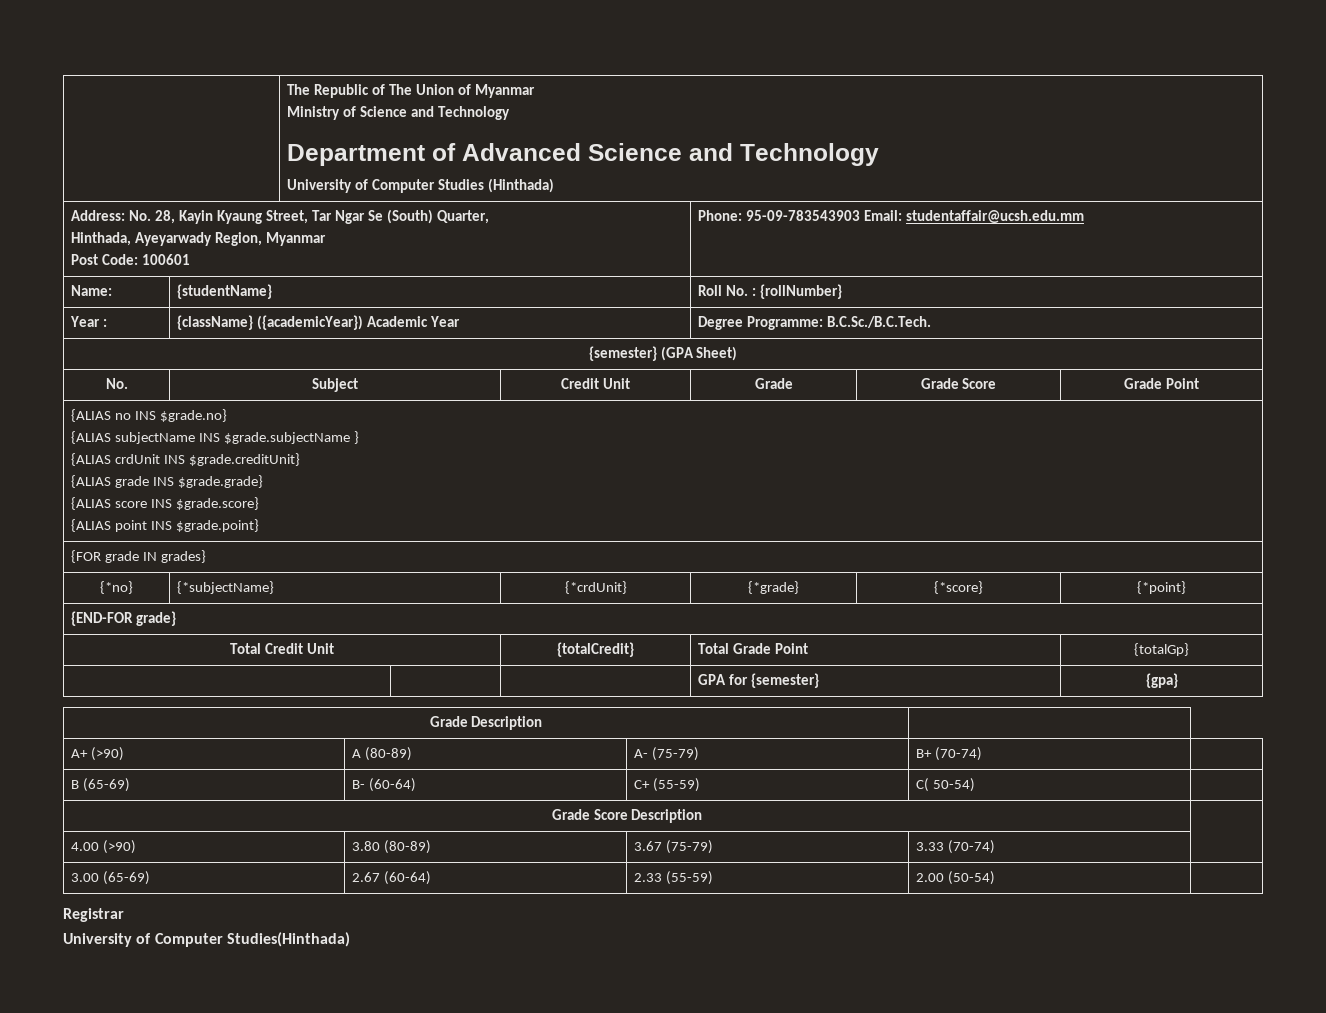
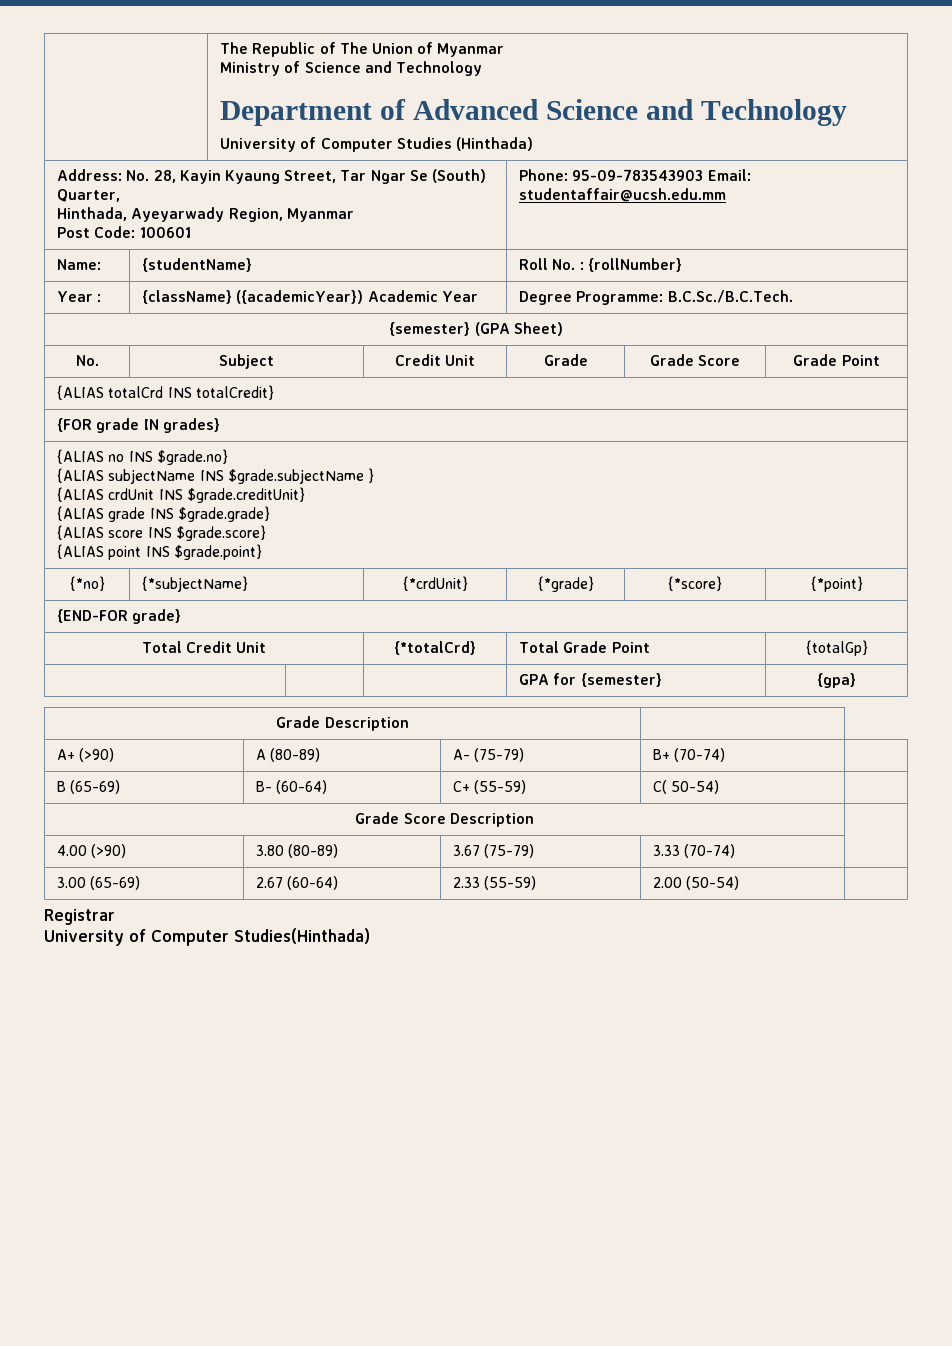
(1199, 383) none -> [57,385,274,400] [57,418,220,433] // {ALIAS totalCrd INS totalCredit} // {FOR grade IN grades}
[71,550,207,563] // {FOR grade IN grades} -> (262, 552) none
[557,642,634,657] {totalCredit} -> [394,641,476,655] {*totalCrd}

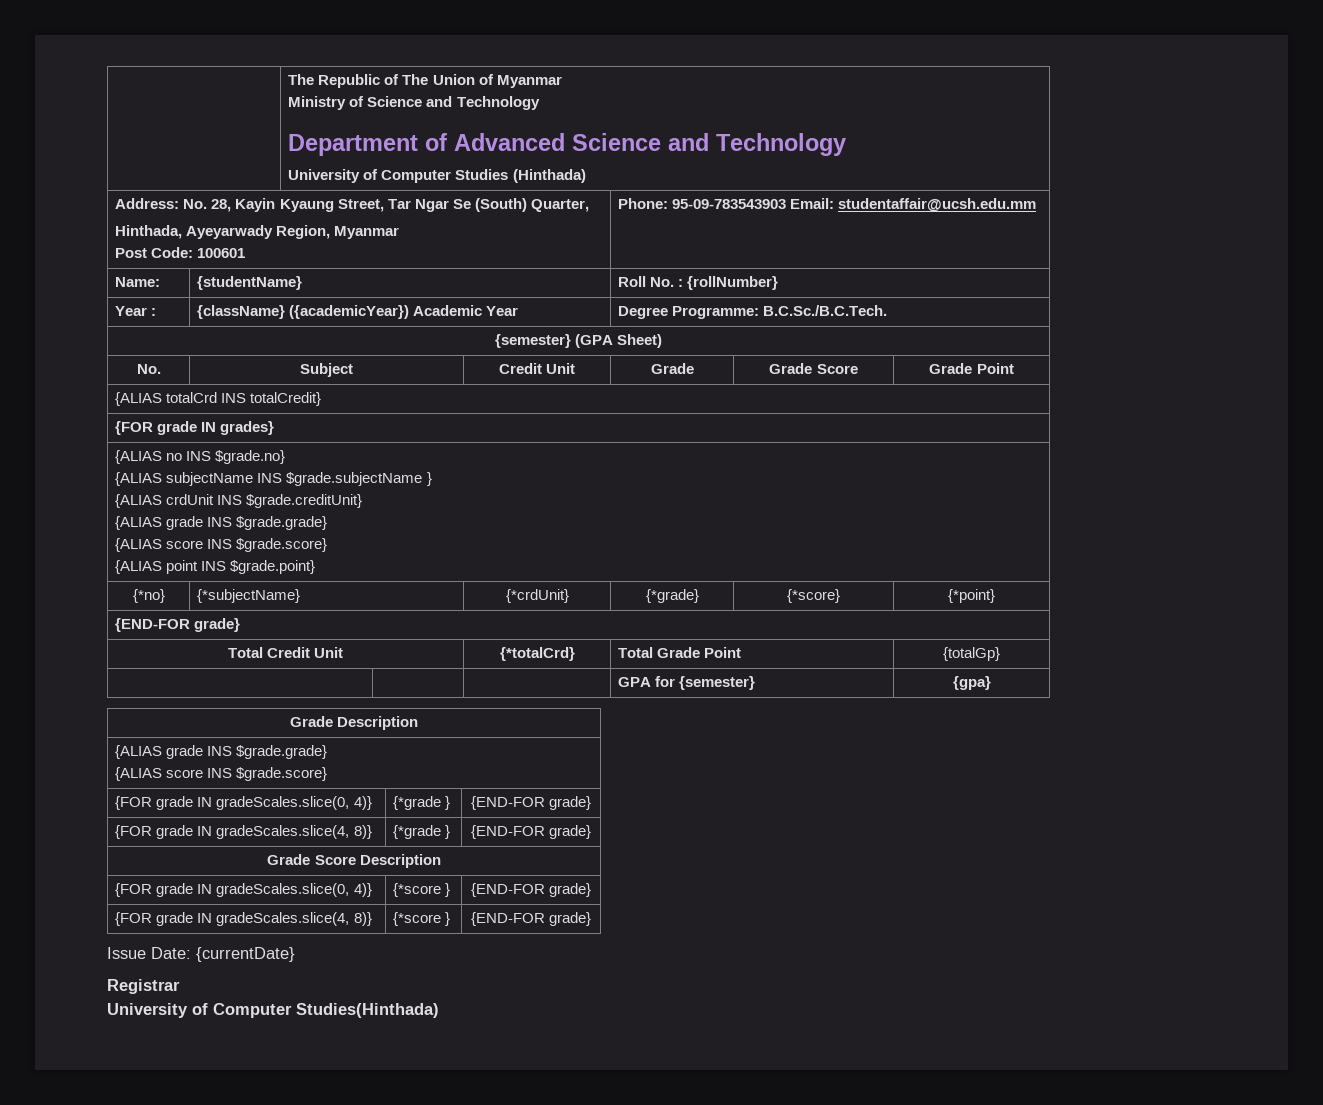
[57,748,115,762] [256,748,321,762] [453,748,525,762] [653,748,726,762] [57,780,121,794] [256,780,328,794] [453,780,527,794] [653,780,720,794] [355,812,534,827] [57,844,127,858] [256,844,339,858] [453,844,535,858] [653,844,736,858] [57,876,141,890] [256,876,339,890] [453,876,537,890] [653,876,740,890] | // A+ (>90) | A (80-89) | A- (75-79) | B+ (70-74) | // B (65-69) | B- (60-64) | C+ (55-59) | C( 50-54) | // Grade Score Description | // 4.00 (>90) | 3.80 (80-89) | 3.67 (75-79) | 3.33 (70-74) | // 3.00 (65-69) | 2.67 (60-64) | 2.33 (55-59) | 2.00 (50-54) | -> [115,745,328,759] [115,767,328,781] [115,796,372,810] [393,796,451,810] [470,796,592,810] [115,825,372,839] [393,825,451,839] [470,825,592,839] [267,854,441,868] [115,883,372,897] [393,883,451,897] [470,883,592,897] [115,912,372,926] [393,912,451,926] [470,912,592,926] [107,947,295,962] // {ALIAS grade INS $grade.grade} // {ALIAS score INS $grade.score} // {FOR grade IN gradeScales.slice(0, 4)} | {*grade } | {END-FOR grade} // {FOR grade IN gradeScales.slice(4, 8)} | {*grade } | {END-FOR grade} // Grade Score Description // {FOR grade IN gradeScales.slice(0, 4)} | {*score } | {END-FOR grade} // {FOR grade IN gradeScales.slice(4, 8)} | {*score } | {END-FOR grade} // Issue Date: {currentDate}

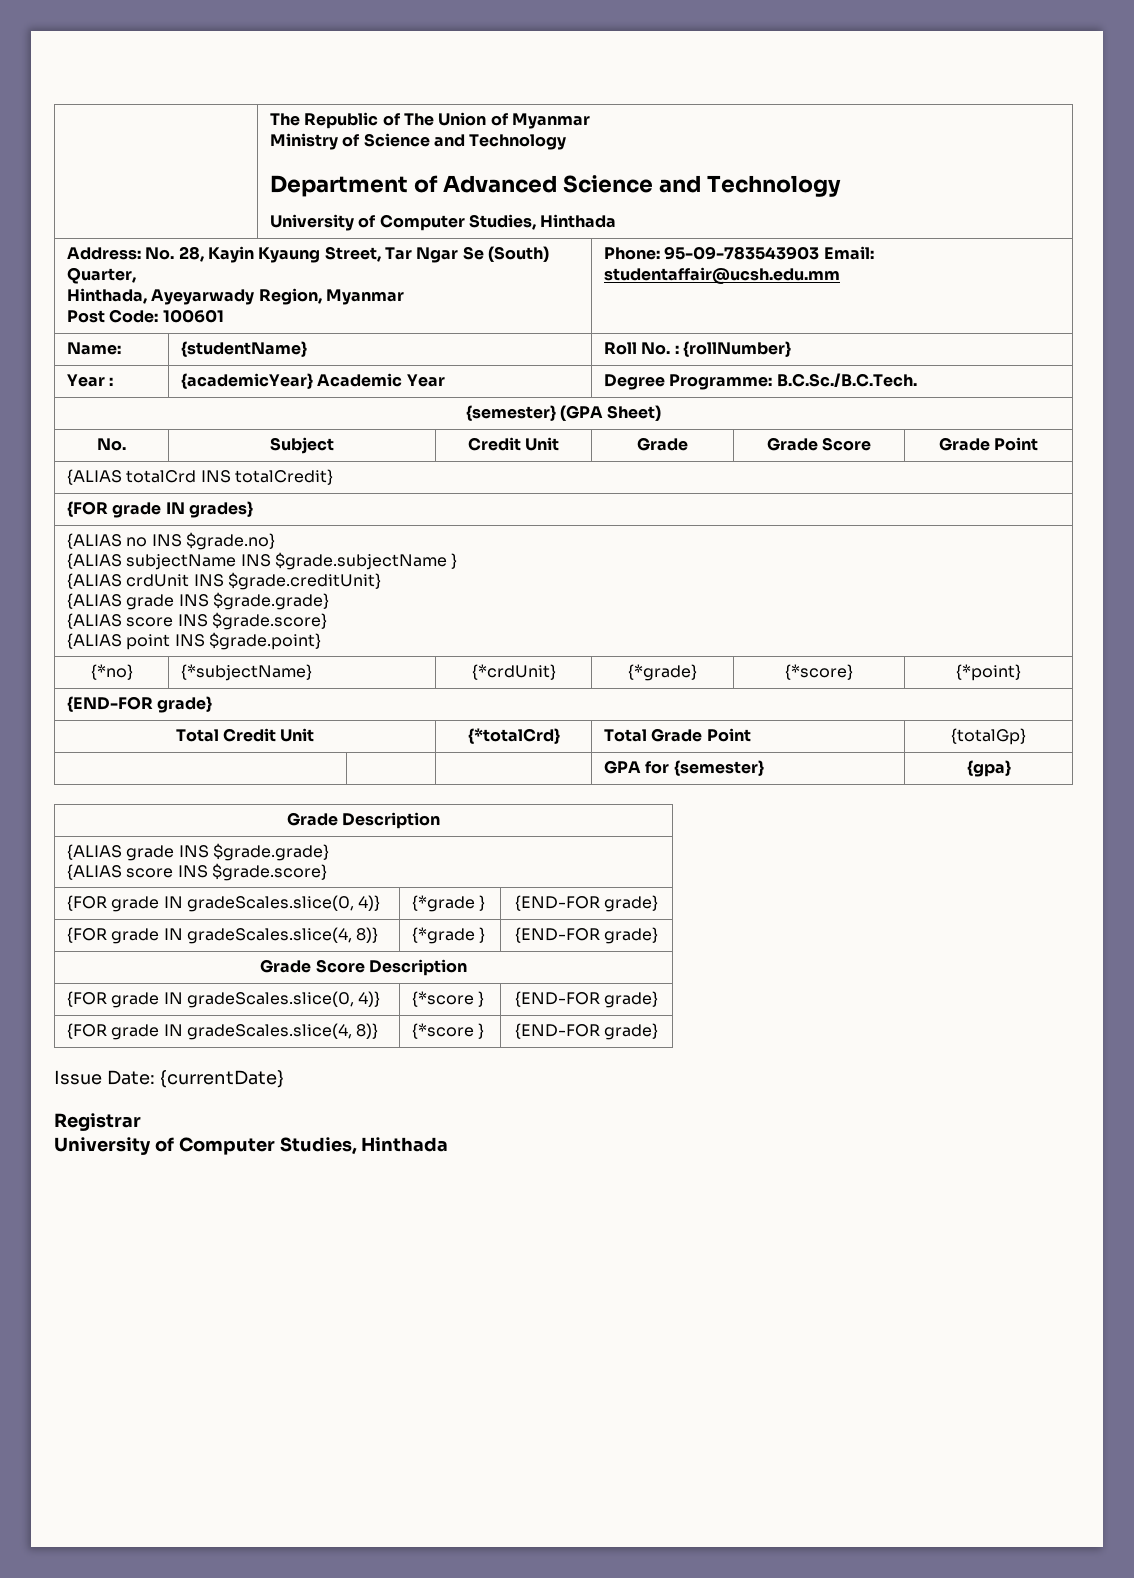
[455,169,586,183] Studies (Hinthada) -> [468,214,617,230] Studies, Hinthada
[197,305,410,319] {className} ({academicYear}) -> [180,373,313,389] {academicYear}
[296,1003,439,1018] Studies(Hinthada) -> [279,1137,449,1155] Studies, Hinthada

